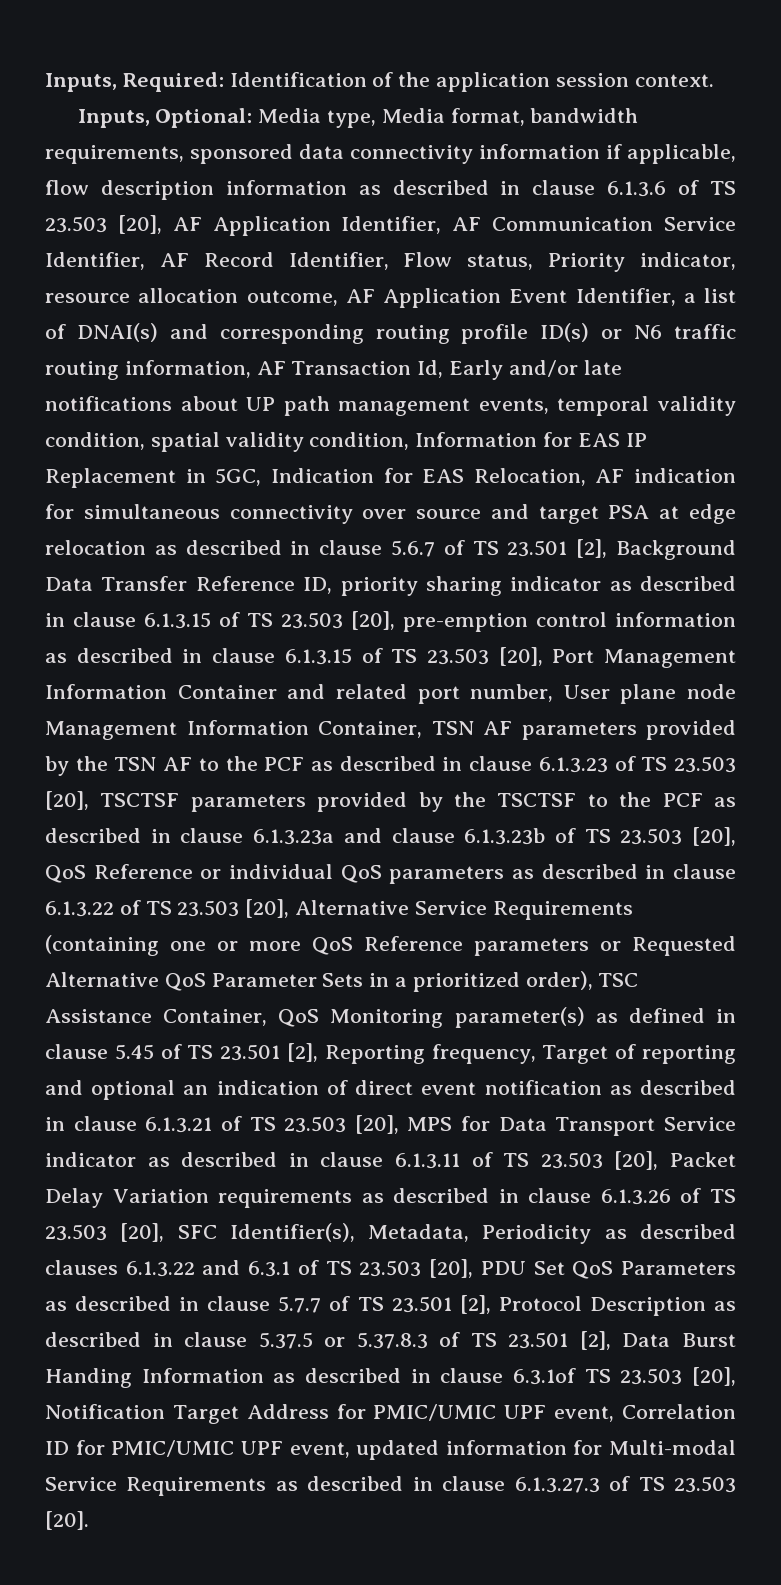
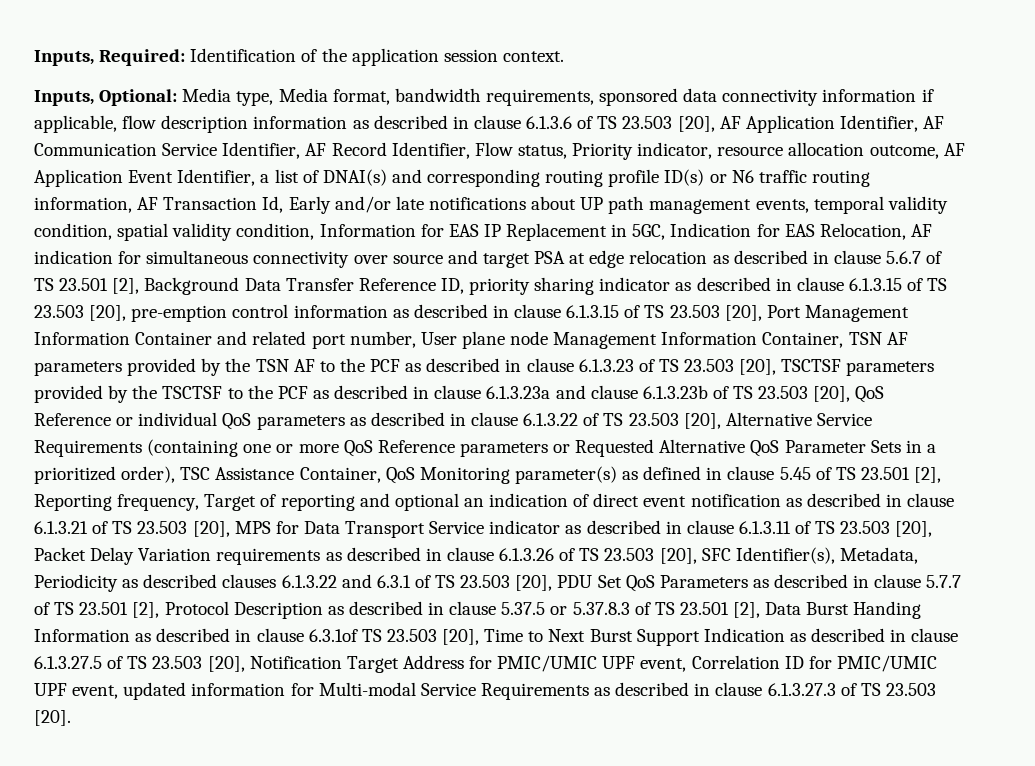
(736, 1376) none -> [484,628,959,646] [34,656,245,672] Time to Next Burst Support Indication as described in clause 6.1.3.27.5 of TS 23.503 [20],

